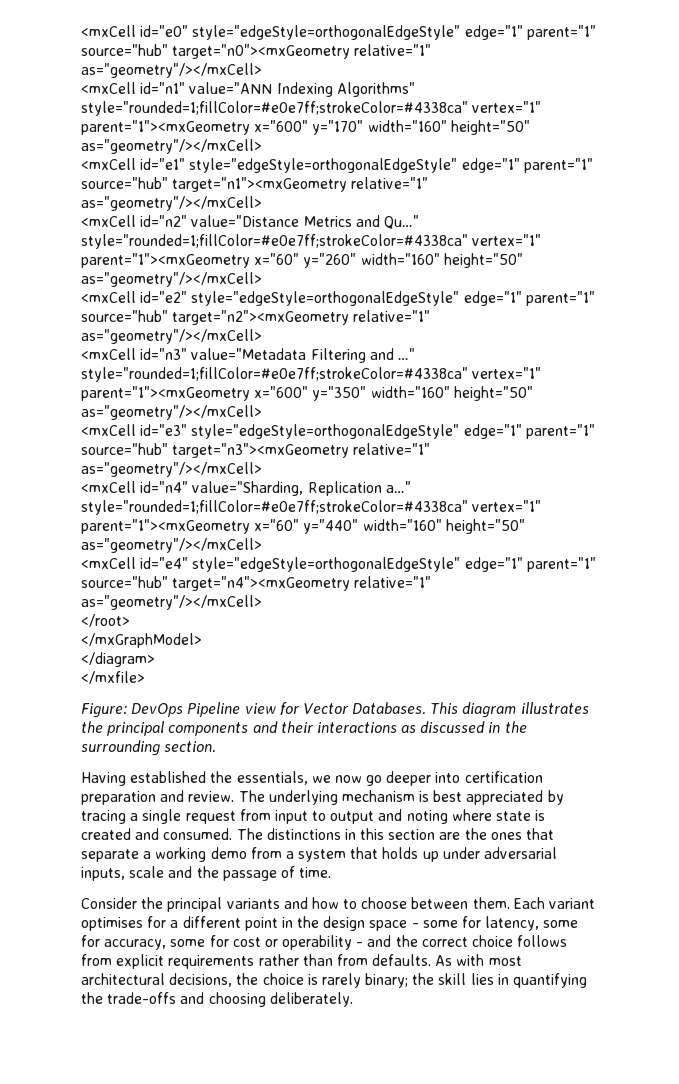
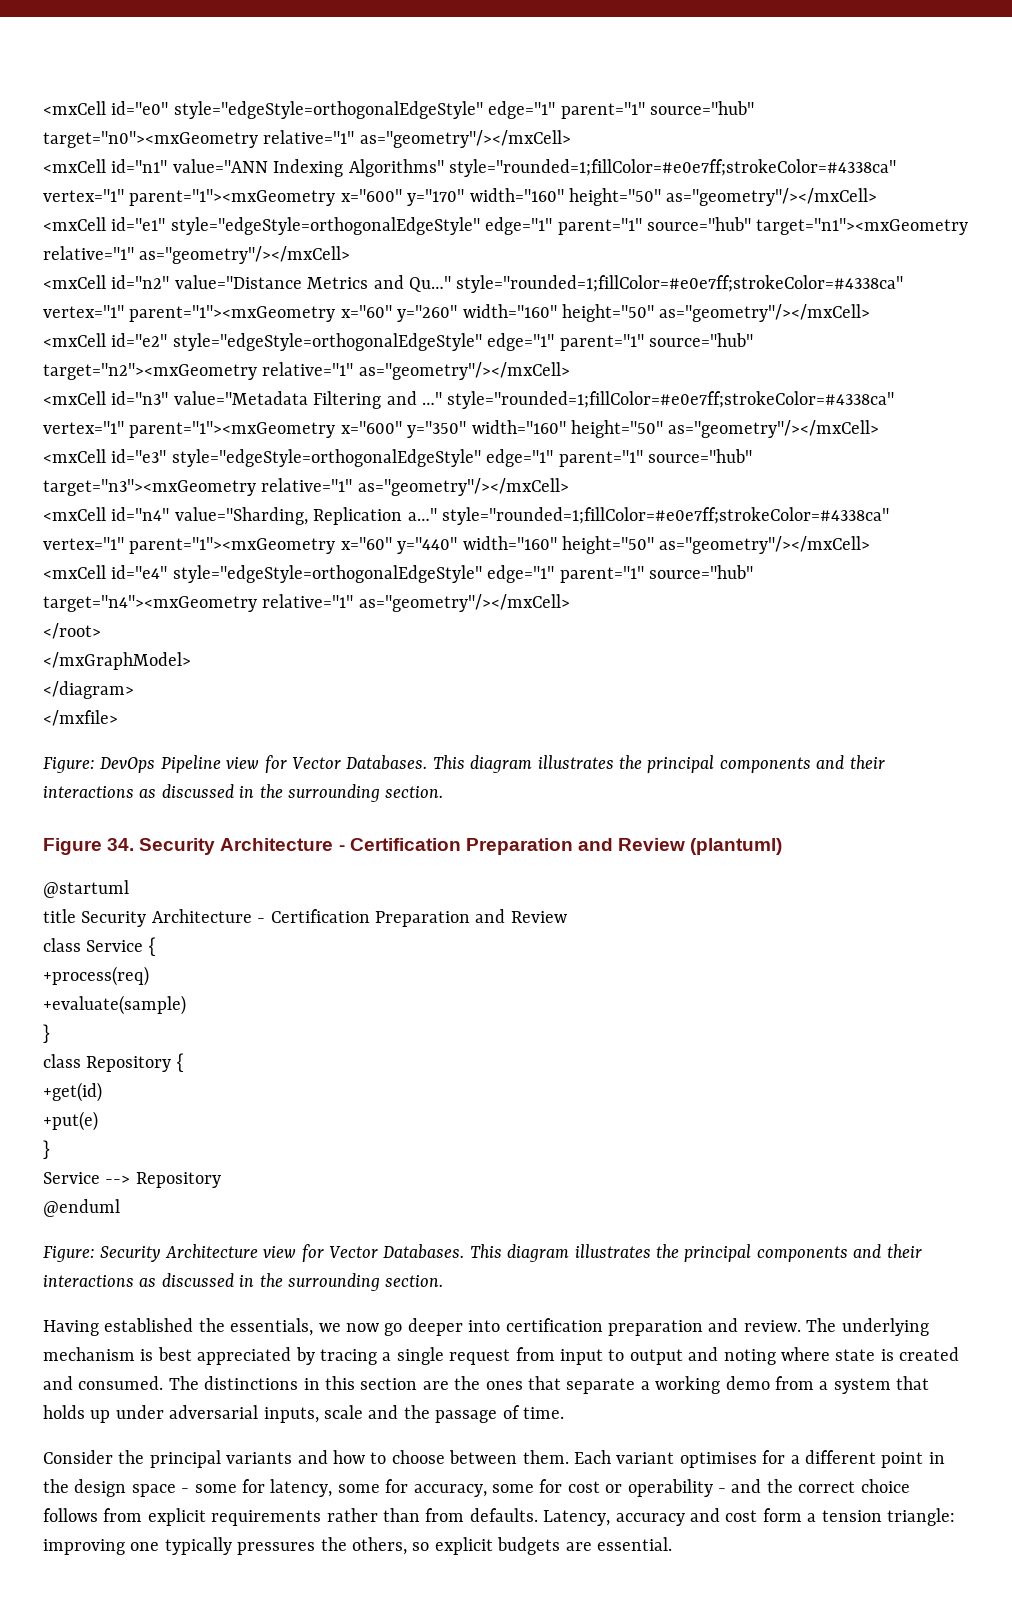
(217, 747) none -> [43,838,783,855] [43,880,129,898] [43,909,567,927] [43,937,156,956] [43,966,149,986] [43,995,186,1015] [43,1024,50,1043] [43,1053,184,1072] [43,1082,102,1102] [43,1111,98,1131] [43,1140,50,1159] [43,1172,221,1188] [43,1199,120,1217] [43,1244,922,1262] [43,1273,444,1291] // Figure 34. Security Architecture - Certification Preparation and Review (plantuml) // @startuml // title Security Architecture - Certification Preparation and Review // class Service { // +process(req) // +evaluate(sample) // } // class Repository { // +get(id) // +put(e) // } // Service --> Repository // @enduml // Figure: Security Architecture view for Vector Databases. This diagram illustrates the principal components and their interactions as discussed in the surrounding section.
[435,954,522,966] [81,973,588,988] [81,992,353,1007] As with most architectural decisions, the choice is rarely binary; the skill lies in quantifying the trade-offs and choosing deliberately. -> [543,1508,955,1526] [43,1537,672,1555] Latency, accuracy and cost form a tension triangle: improving one typically pressures the others, so explicit budgets are essential.

